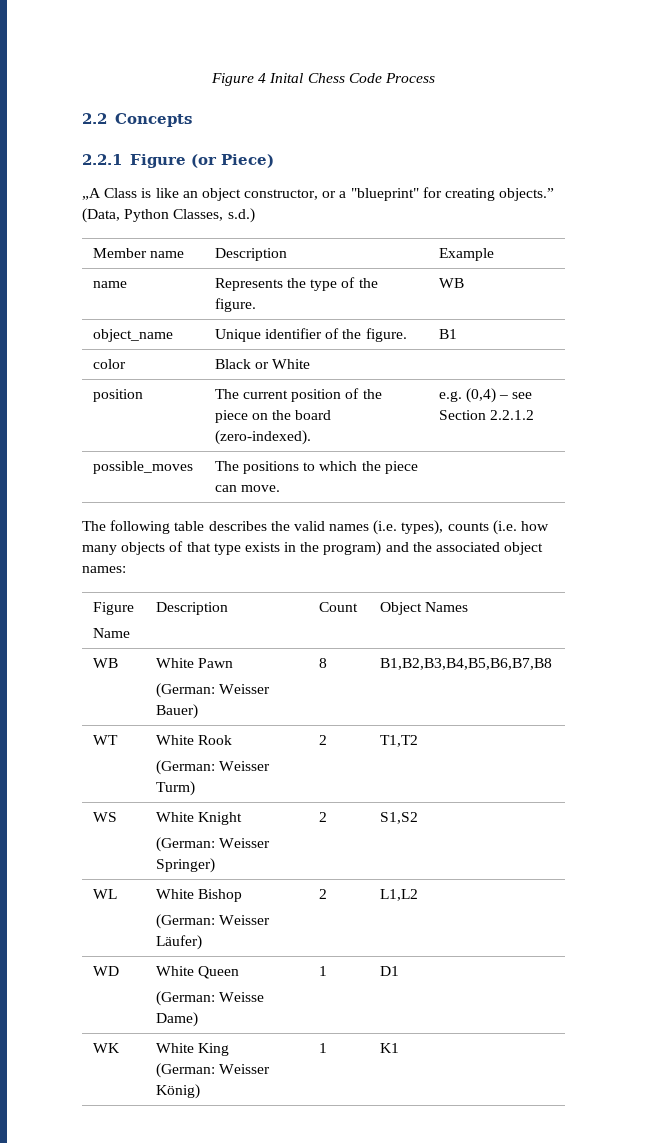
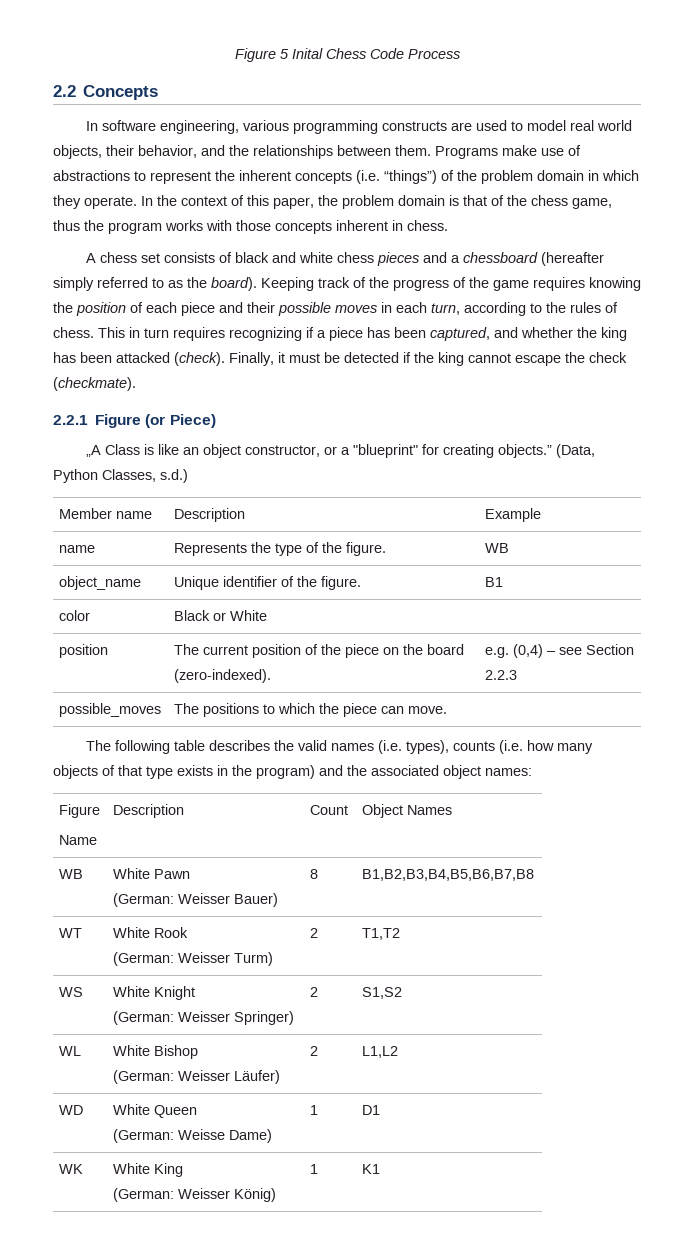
[211,73,267,86] Figure 4 -> [234,48,289,62] Figure 5
(192, 120) none -> [86,120,633,134] [53,145,581,159] [53,170,639,184] [53,195,612,209] [53,220,448,234] [86,252,605,266] [53,277,641,291] [53,302,618,316] [53,327,627,341] [53,352,627,366] [53,377,136,391] // In software engineering, various programming constructs are used to model real world objects, their behavior, and the relationships between them. Programs make use of abstractions to represent the inherent concepts (i.e. “things”) of the problem domain in which they operate. In the context of this paper, the problem domain is that of the chess game, thus the program works with those concepts inherent in chess. // A chess set consists of black and white chess pieces and a chessboard (hereafter simply referred to as the board). Keeping track of the progress of the game requires knowing the position of each piece and their possible moves in each turn, according to the rules of chess. This in turn requires recognizing if a piece has been captured, and whether the king has been attacked (check). Finally, it must be detected if the king cannot escape the check (checkmate).
[490,410,535,420] 2.2.1.2 -> [485,670,518,680] 2.2.3

